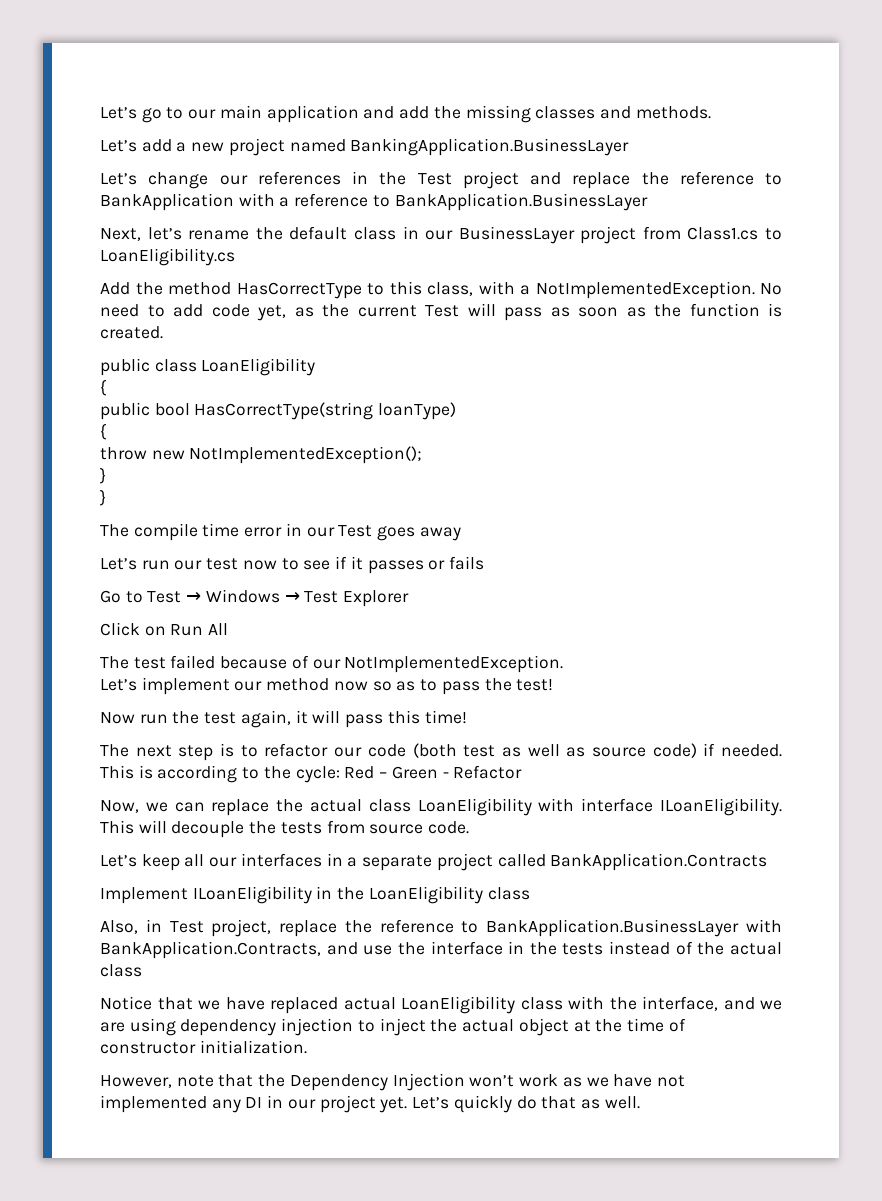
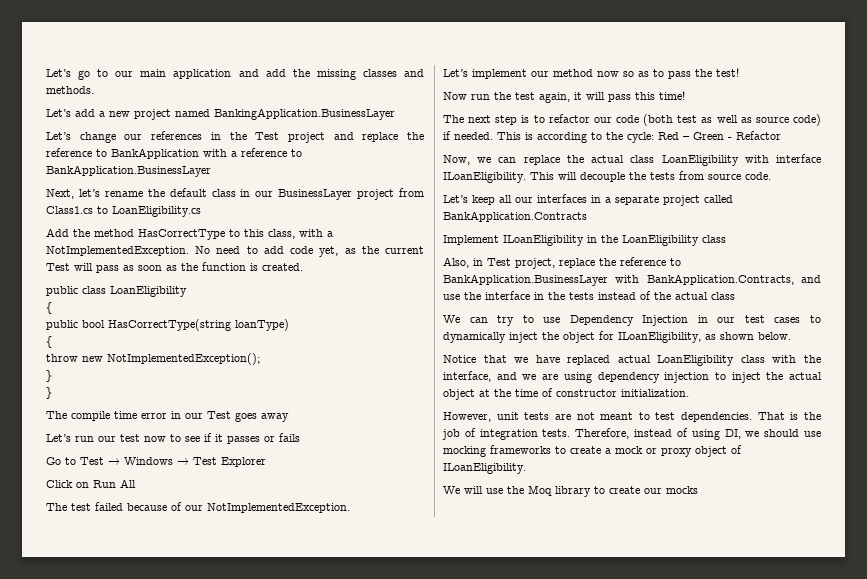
(142, 970) none -> [443,315,822,326] [443,331,791,343] // We can try to use Dependency Injection in our test cases to dynamically inject the object for ILoanEligibility, as shown below.
[176,1073,685,1091] [100,1095,640,1113] note that the Dependency Injection won’t work as we have not implemented any DI in our project yet. Let’s quickly do that as well. -> [496,412,821,422] [442,428,821,440] [443,445,742,457] [443,463,526,474] [443,485,698,497] unit tests are not meant to test dependencies. That is the job of integration tests. Therefore, instead of using DI, we should use mocking frameworks to create a mock or proxy object of ILoanEligibility. // We will use the Moq library to create our mocks

